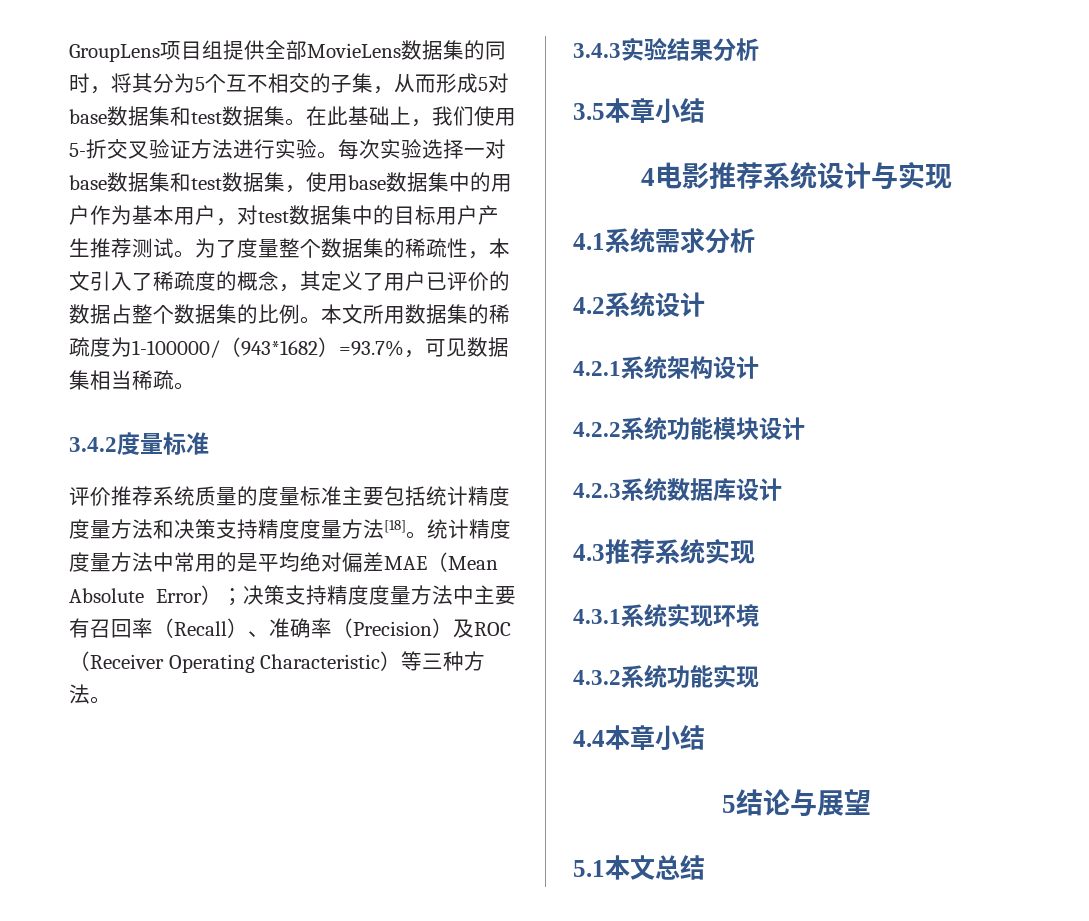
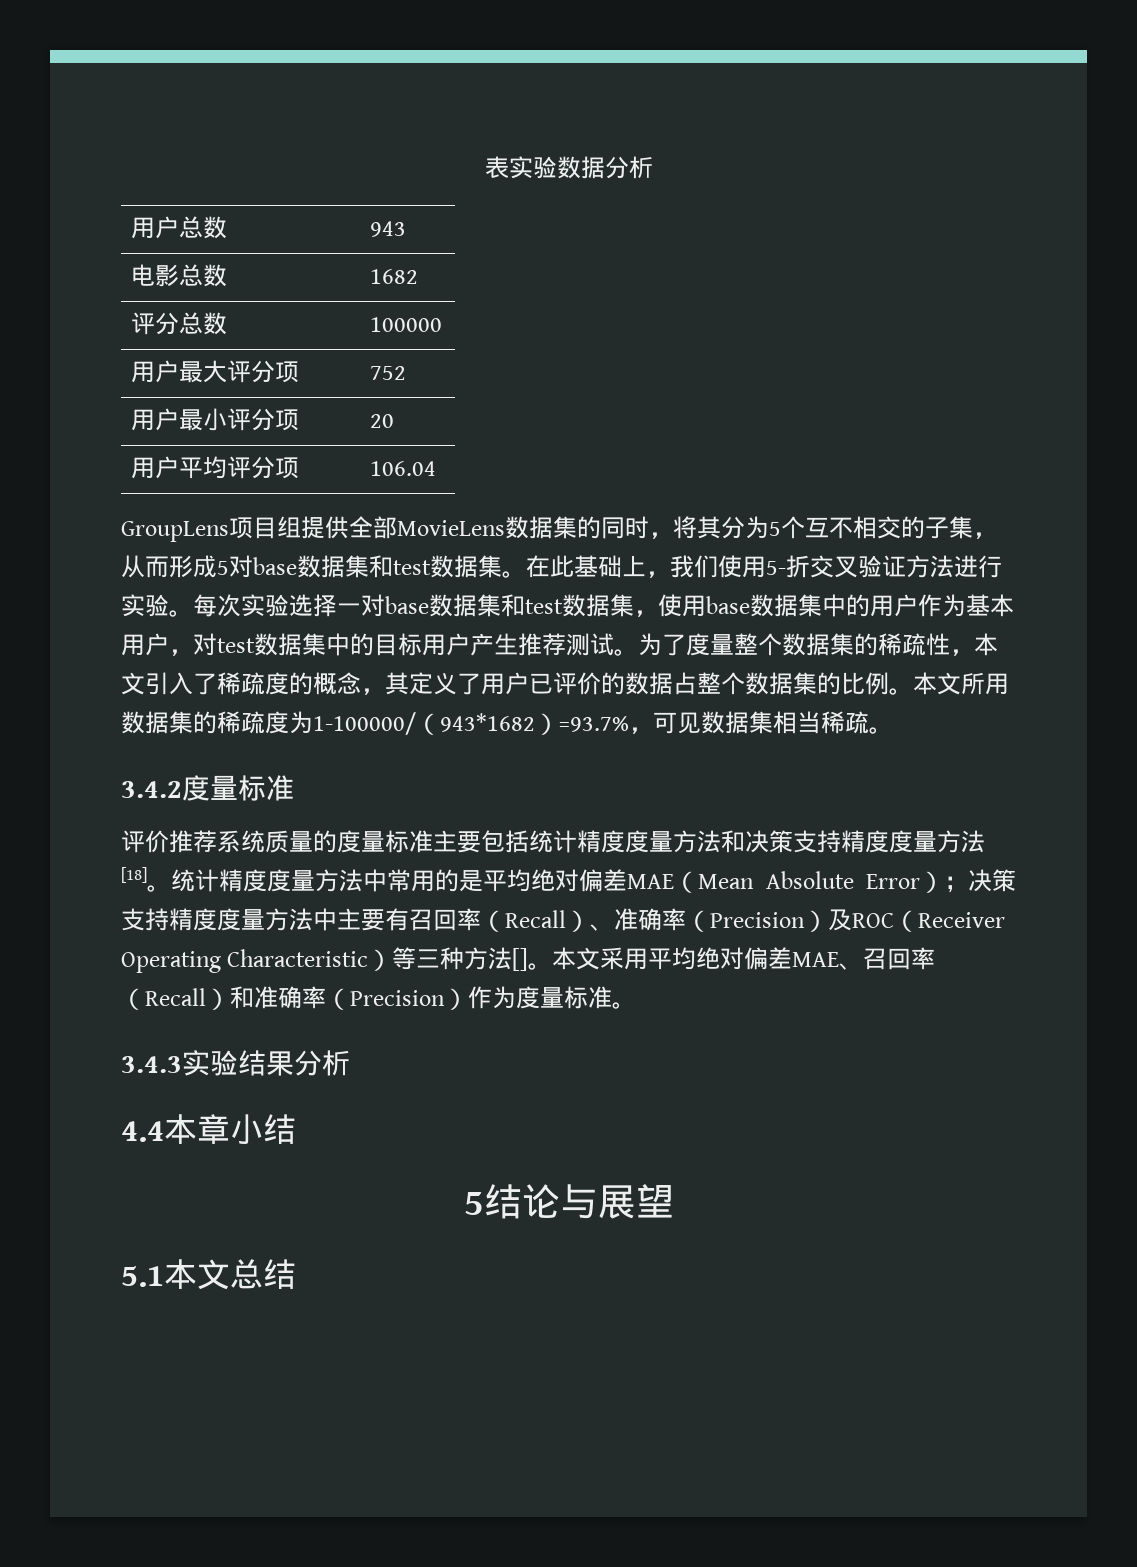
(69, 53) none -> [484,156,653,179] [131,216,228,239] [370,221,407,237] [131,264,228,287] [370,269,419,284] [131,312,228,335] [370,317,443,332] [131,360,300,383] [370,366,407,380] [131,408,300,431] [370,414,395,428] [131,456,300,479] [370,461,437,476] 表实验数据分析 // 用户总数 | 943 // 电影总数 | 1682 // 评分总数 | 100000 // 用户最大评分项 | 752 // 用户最小评分项 | 20 // 用户平均评分项 | 106.04 //
(90, 694) none -> [512,947,936,971] [121,986,612,1010] []。本文采用平均绝对偏差MAE、召回率（Recall）和准确率（Precision）作为度量标准
[573,98,705,124] [641,162,952,190] [573,228,755,254] [573,292,705,317] [573,356,759,379] [573,417,805,440] [573,478,782,501] [573,539,755,564] [573,603,759,627] [573,664,759,688] // 3.5本章小结 // 4电影推荐系统设计与实现 // 4.1系统需求分析 // 4.2系统设计 // 4.2.1系统架构设计 // 4.2.2系统功能模块设计 // 4.2.3系统数据库设计 // 4.3推荐系统实现 // 4.3.1系统实现环境 // 4.3.2系统功能实现 -> (350, 1063) none

